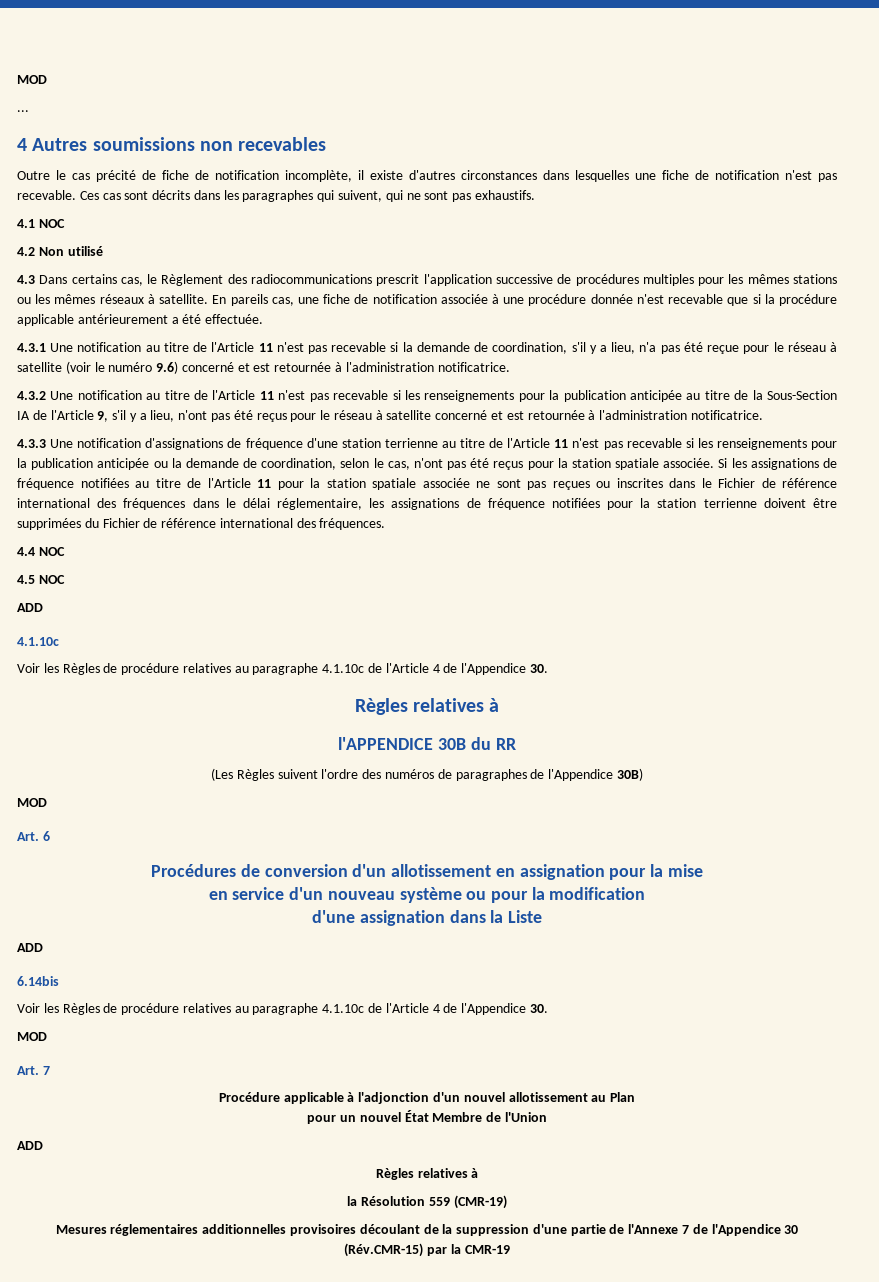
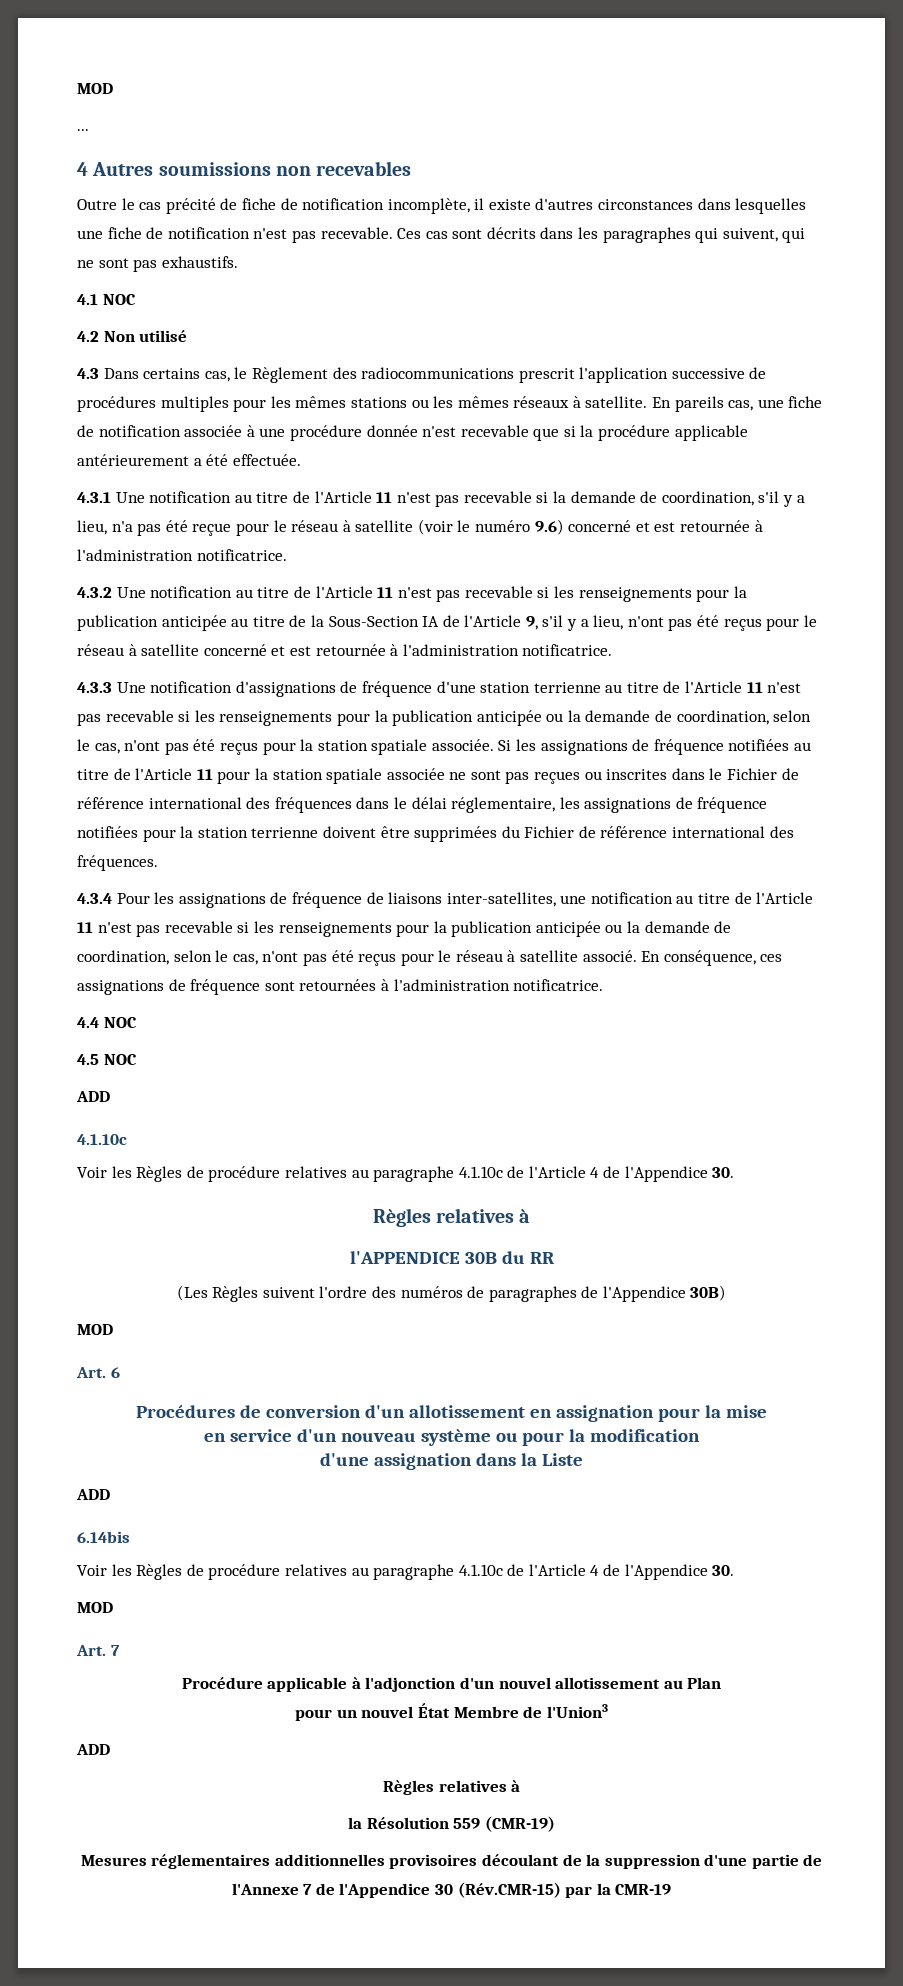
(386, 524) none -> [77,892,814,908] [77,921,732,937] [77,950,783,966] [77,979,604,995] // 4.3.4 Pour les assignations de fréquence de liaisons inter-satellites, une notification au titre de l'Article 11 n'est pas recevable si les renseignements pour la publication anticipée ou la demande de coordination, selon le cas, n'ont pas été reçus pour le réseau à satellite associé. En conséquence, ces assignations de fréquence sont retournées à l'administration notificatrice.
[504,1112,547,1122] l'Union -> [546,1704,608,1718] l'Union3

